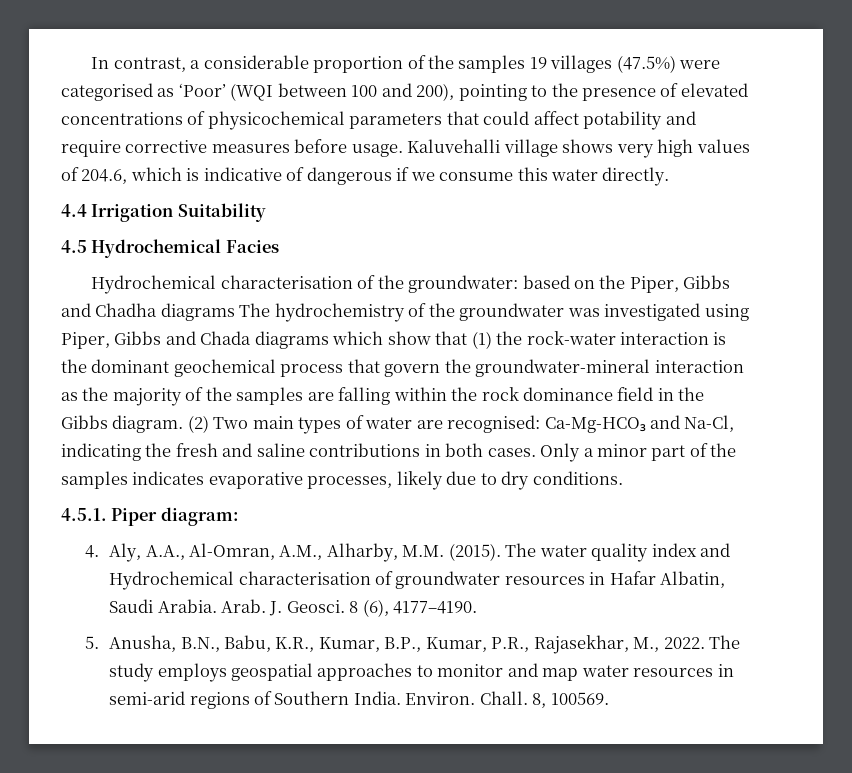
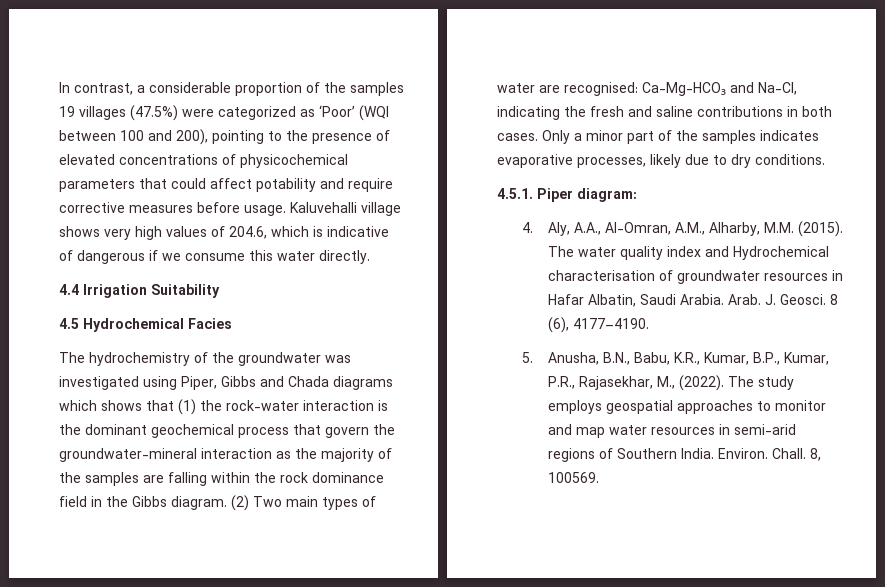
[61,83,153,101] categorised -> [218,106,296,120] categorized
[91,275,731,294] [61,303,235,321] Hydrochemical characterisation of the groundwater: based on the Piper, Gibbs and Chadha diagrams -> (232, 323) none
[387,331,431,345] show -> [101,400,142,411] shows
[663,637,705,649] 2022. -> [678,375,724,391] (2022).

